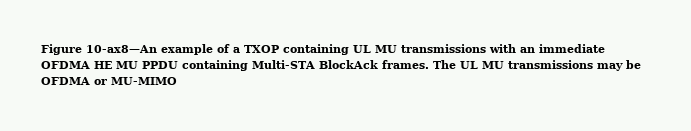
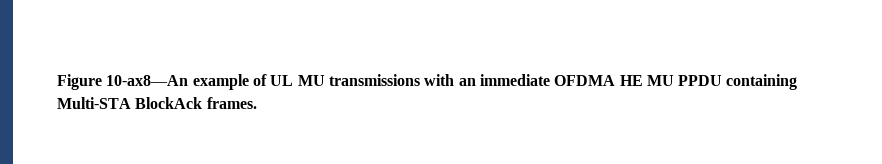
[233,44,349,55] a TXOP containing -> (267, 80) none
[433,60,641,71] [41,77,177,85] The UL MU transmissions may be OFDMA or MU-MIMO -> (257, 103) none

